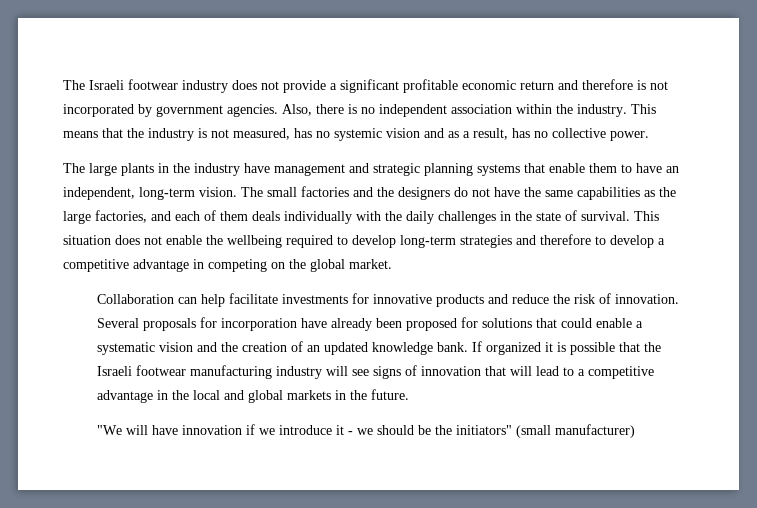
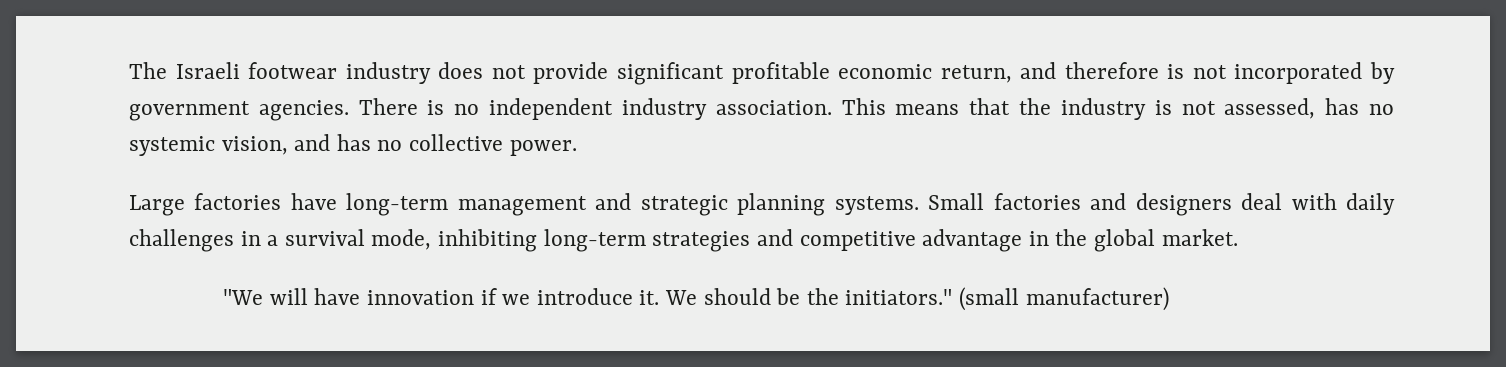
[330,83,337,90] a -> (609, 73) none
[520,81,554,90] return -> [940,65,1012,83] return,
[282,104,344,116] Also, there -> [358,98,418,115] There
[451,104,627,117] association within the industry. -> [621,98,832,120] industry association.
[233,128,290,140] measured, -> [1224,98,1316,119] assessed,
[386,128,508,140] vision and as a result, -> [221,134,331,155] vision, and
[63,163,679,176] [63,186,676,200] [63,210,659,224] [63,234,665,248] [63,259,392,272] [96,293,679,307] [96,317,643,331] [96,341,661,355] [96,365,654,379] [96,389,409,403] The large plants in the industry have management and strategic planning systems that enable them to have an independent, long-term vision. The small factories and the designers do not have the same capabilities as the large factories, and each of them deals individually with the daily challenges in the state of survival. This situation does not enable the wellbeing required to develop long-term strategies and therefore to develop a competitive advantage in competing on the global market. // Collaboration can help facilitate investments for innovative products and reduce the risk of innovation. Several proposals for incorporation have already been proposed for solutions that could enable a systematic vision and the creation of an updated knowledge bank. If organized it is possible that the Israeli footwear manufacturing industry will see signs of innovation that will lead to a competitive advantage in the local and global markets in the future. -> [129,193,1396,216] [129,229,1238,252] Large factories have long-term management and strategic planning systems. Small factories and designers deal with daily challenges in a survival mode, inhibiting long-term strategies and competitive advantage in the global market.
[335,425,373,435] it - we -> [639,290,697,305] it. We
[455,425,512,435] initiators" -> [845,289,953,305] initiators."

